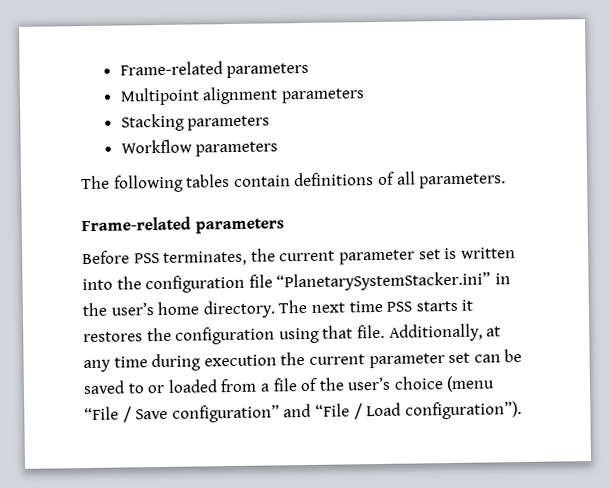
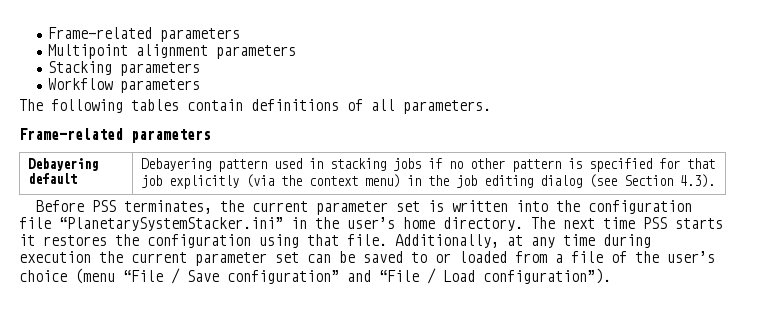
(284, 226) none -> [27,158,98,171] [27,173,77,184] [140,158,715,172] [140,174,715,189] // Debayering default | Debayering pattern used in stacking jobs if no other pattern is specified for that job explicitly (via the context menu) in the job editing dialog (see Section 4.3).

